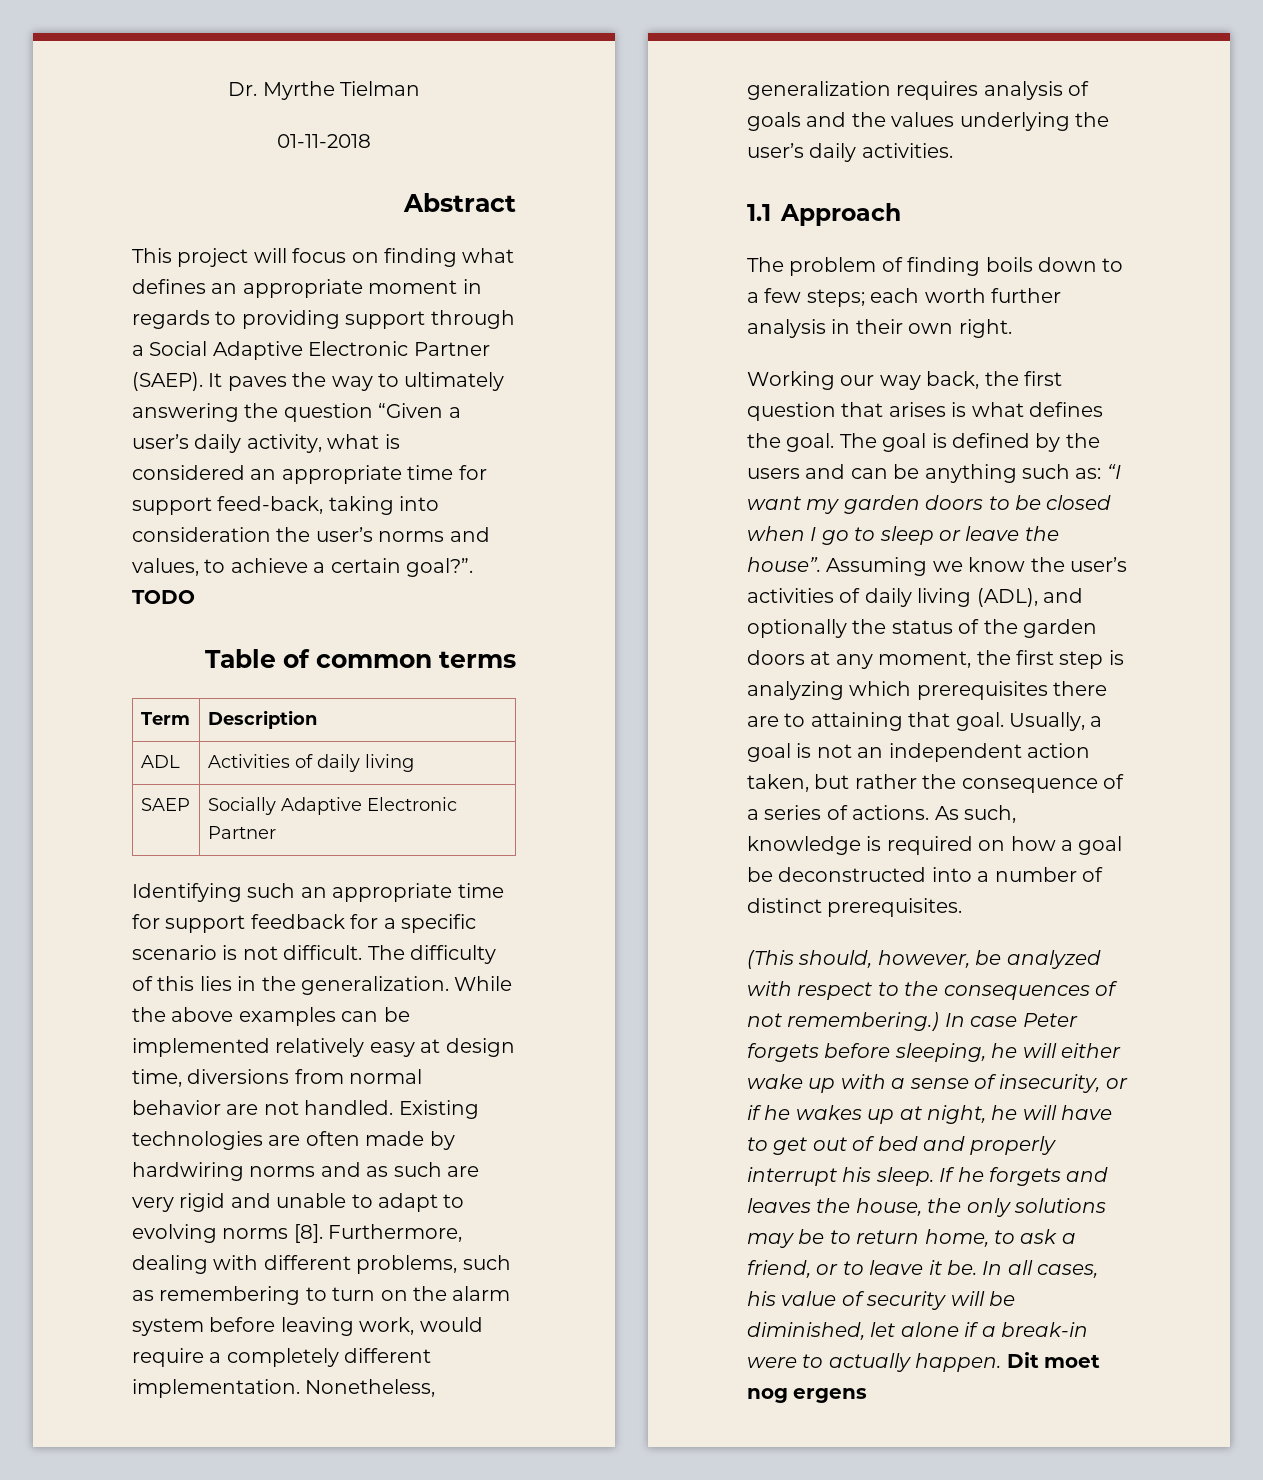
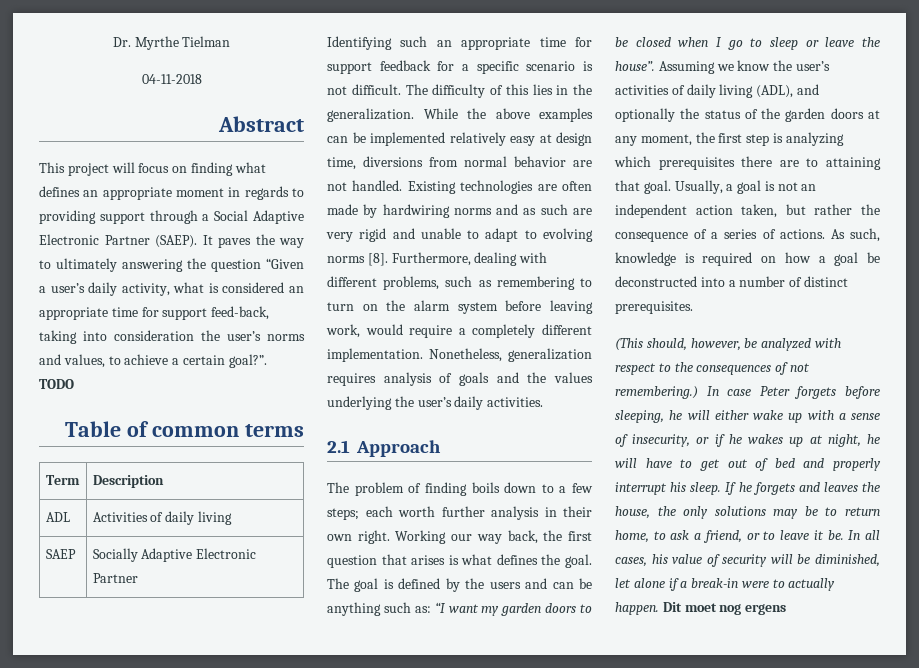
[277,134,371,148] 01-11-2018 -> [141,74,202,84] 04-11-2018
[747,204,771,221] 1.1 -> [327,440,350,453] 2.1
(1012, 328) // -> (390, 537) none

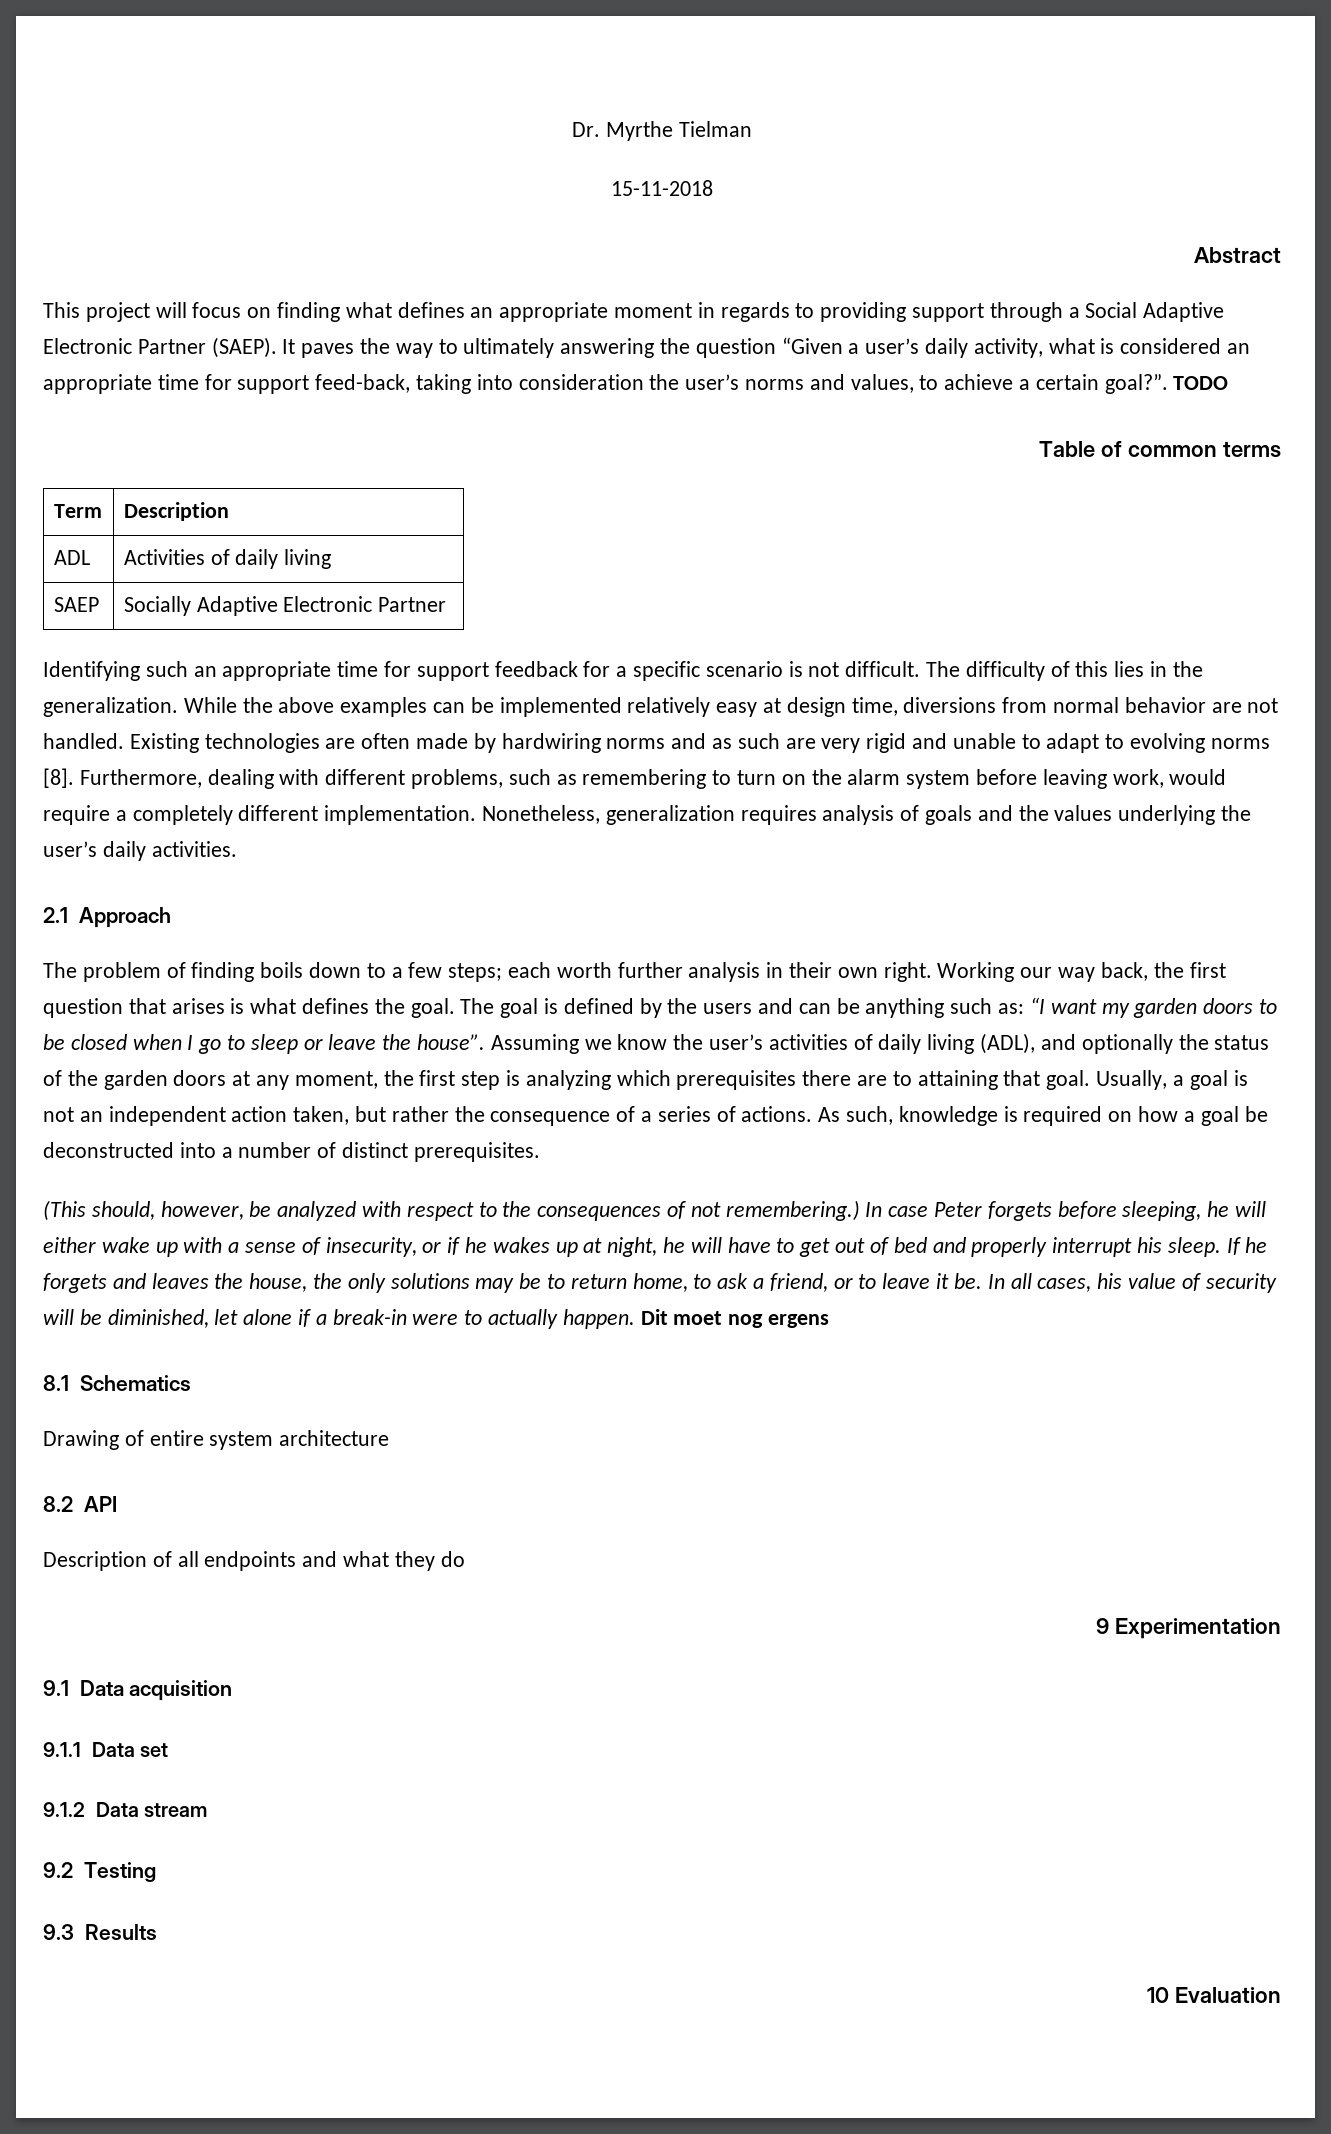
[141,74,202,84] 04-11-2018 -> [611,180,713,196] 15-11-2018
(787, 609) none -> [43,1375,191,1391] [43,1430,390,1450] [43,1496,117,1512] [43,1551,465,1571] [1096,1618,1281,1639] [43,1680,233,1701] [43,1742,169,1757] [43,1802,208,1817] [43,1862,156,1882] [43,1924,157,1940] [1147,1987,1281,2003] // 8.1 Schematics // Drawing of entire system architecture // 8.2 API // Description of all endpoints and what they do // 9 Experimentation // 9.1 Data acquisition // 9.1.1 Data set // 9.1.2 Data stream // 9.2 Testing // 9.3 Results // 10 Evaluation

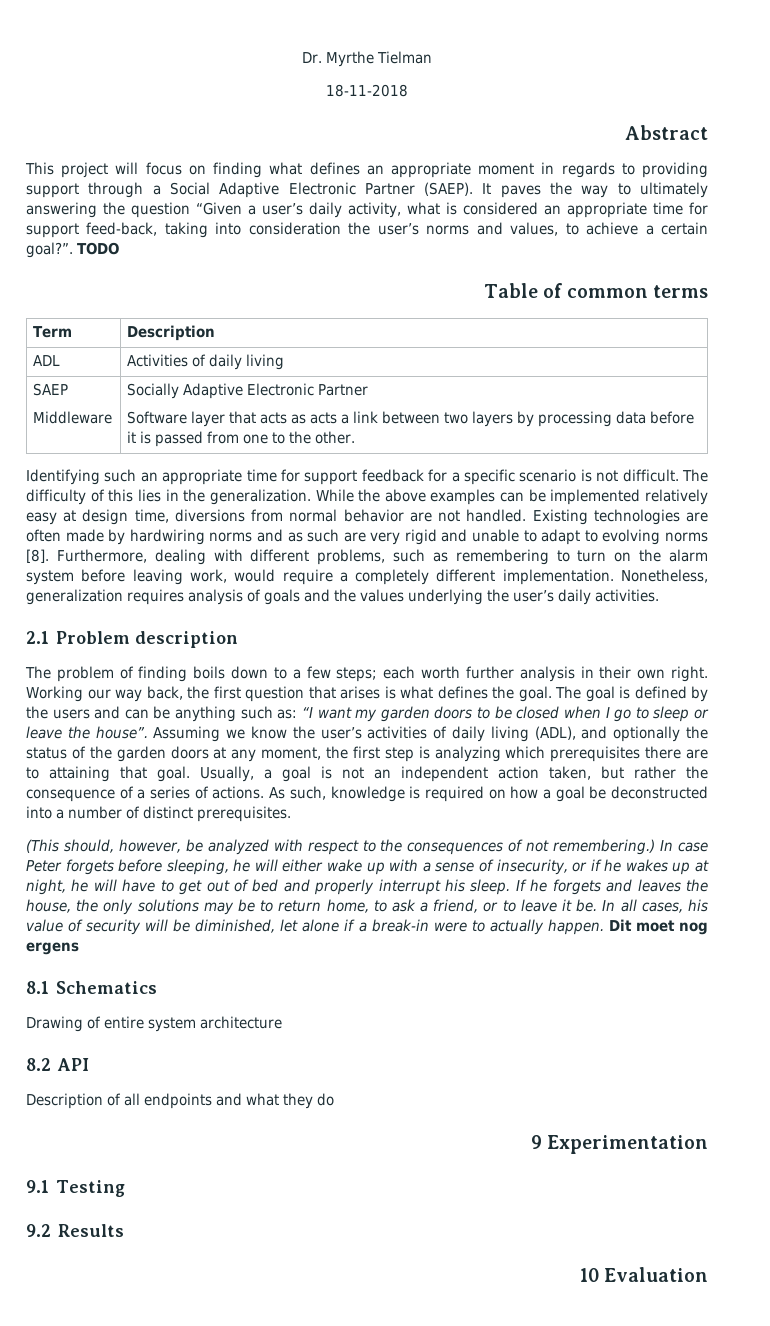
[611,180,713,196] 15-11-2018 -> [326,84,408,97] 18-11-2018
(99, 604) none -> [33,411,113,424] // Middleware
(447, 604) none -> [127,411,695,427] [127,431,356,447] // Software layer that acts as acts a link between two layers by processing data before it is passed from one to the other.
[78,907,171,928] Approach -> [56,631,239,648] Problem description
[79,1680,233,1701] [43,1742,169,1757] [43,1802,208,1817] [43,1862,73,1878] Data acquisition // 9.1.1 Data set // 9.1.2 Data stream // 9.2 -> (49, 1186) none
[43,1924,74,1940] 9.3 -> [26,1224,51,1237] 9.2

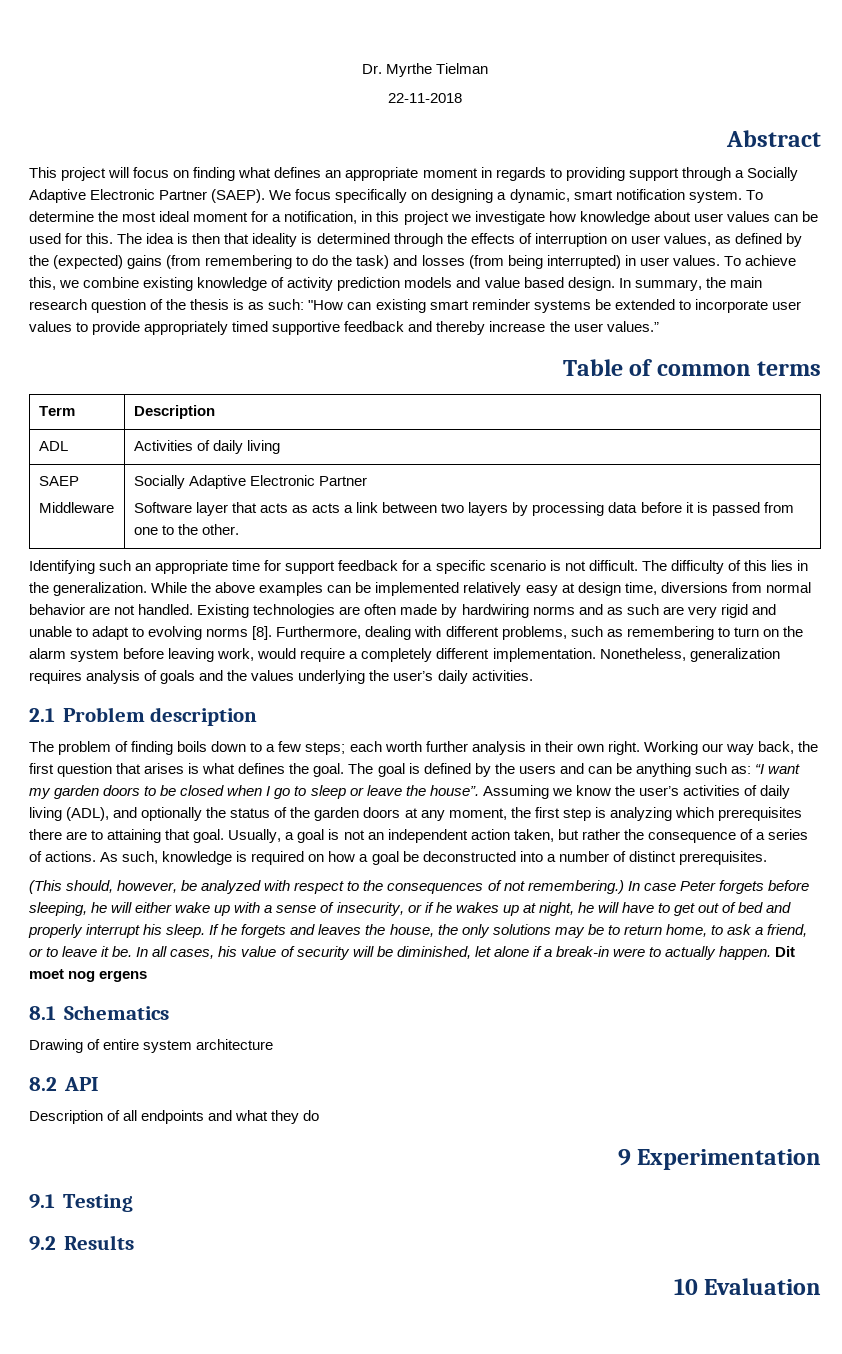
[326,84,408,97] 18-11-2018 -> [388,93,462,103] 22-11-2018
[169,182,210,195] Social -> [746,167,798,181] Socially
[482,182,708,198] [26,202,708,218] [26,222,708,238] [26,242,119,258] It paves the way to ultimately answering the question “Given a user’s daily activity, what is considered an appropriate time for support feed-back, taking into consideration the user’s norms and values, to achieve a certain goal?”. TODO -> [269,189,763,203] [29,211,818,225] [29,233,803,247] [29,255,796,269] [29,277,762,291] [29,299,801,313] [29,321,659,335] We focus specifically on designing a dynamic, smart notification system. To determine the most ideal moment for a notification, in this project we investigate how knowledge about user values can be used for this. The idea is then that ideality is determined through the effects of interruption on user values, as defined by the (expected) gains (from remembering to do the task) and losses (from being interrupted) in user values. To achieve this, we combine existing knowledge of activity prediction models and value based design. In summary, the main research question of the thesis is as such: "How can existing smart reminder systems be extended to incorporate user values to provide appropriately timed supportive feedback and thereby increase the user values.”

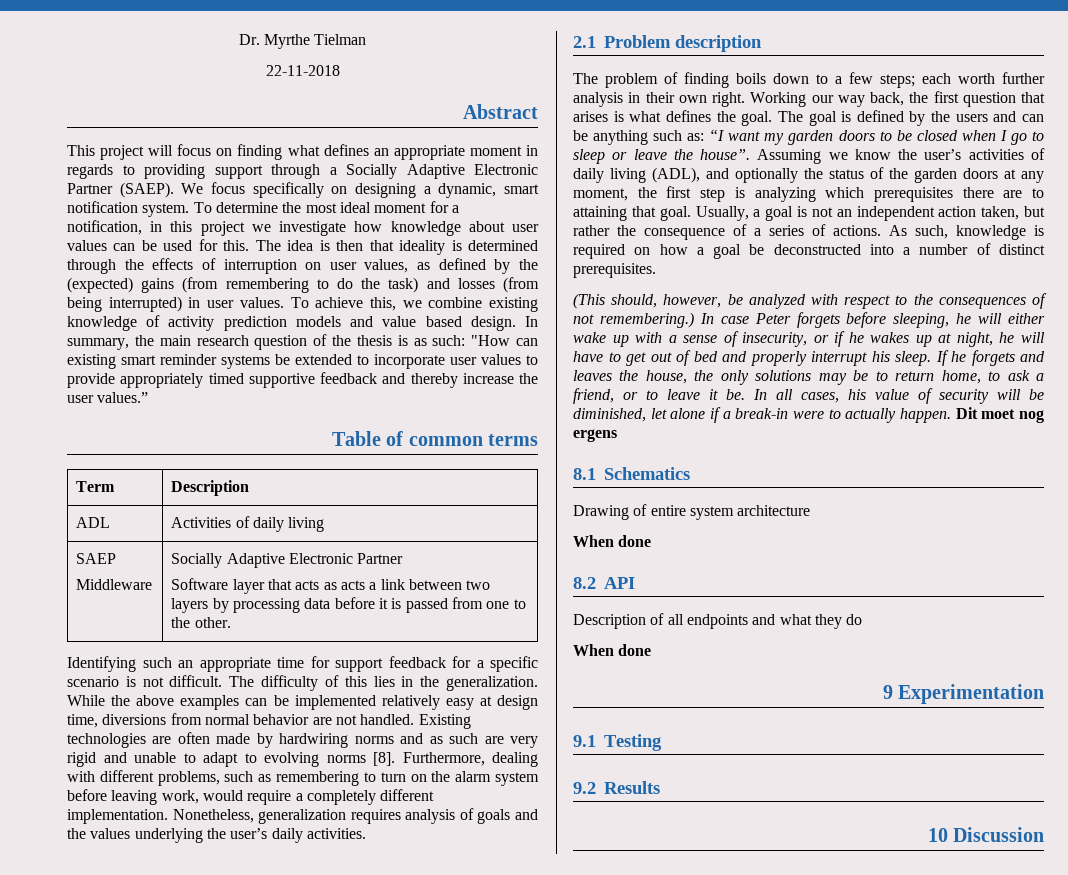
(274, 1044) none -> [573,535,652,547] // When done
(320, 1115) none -> [573,644,652,656] // When done
[704,1278,821,1295] Evaluation -> [953,827,1044,842] Discussion

